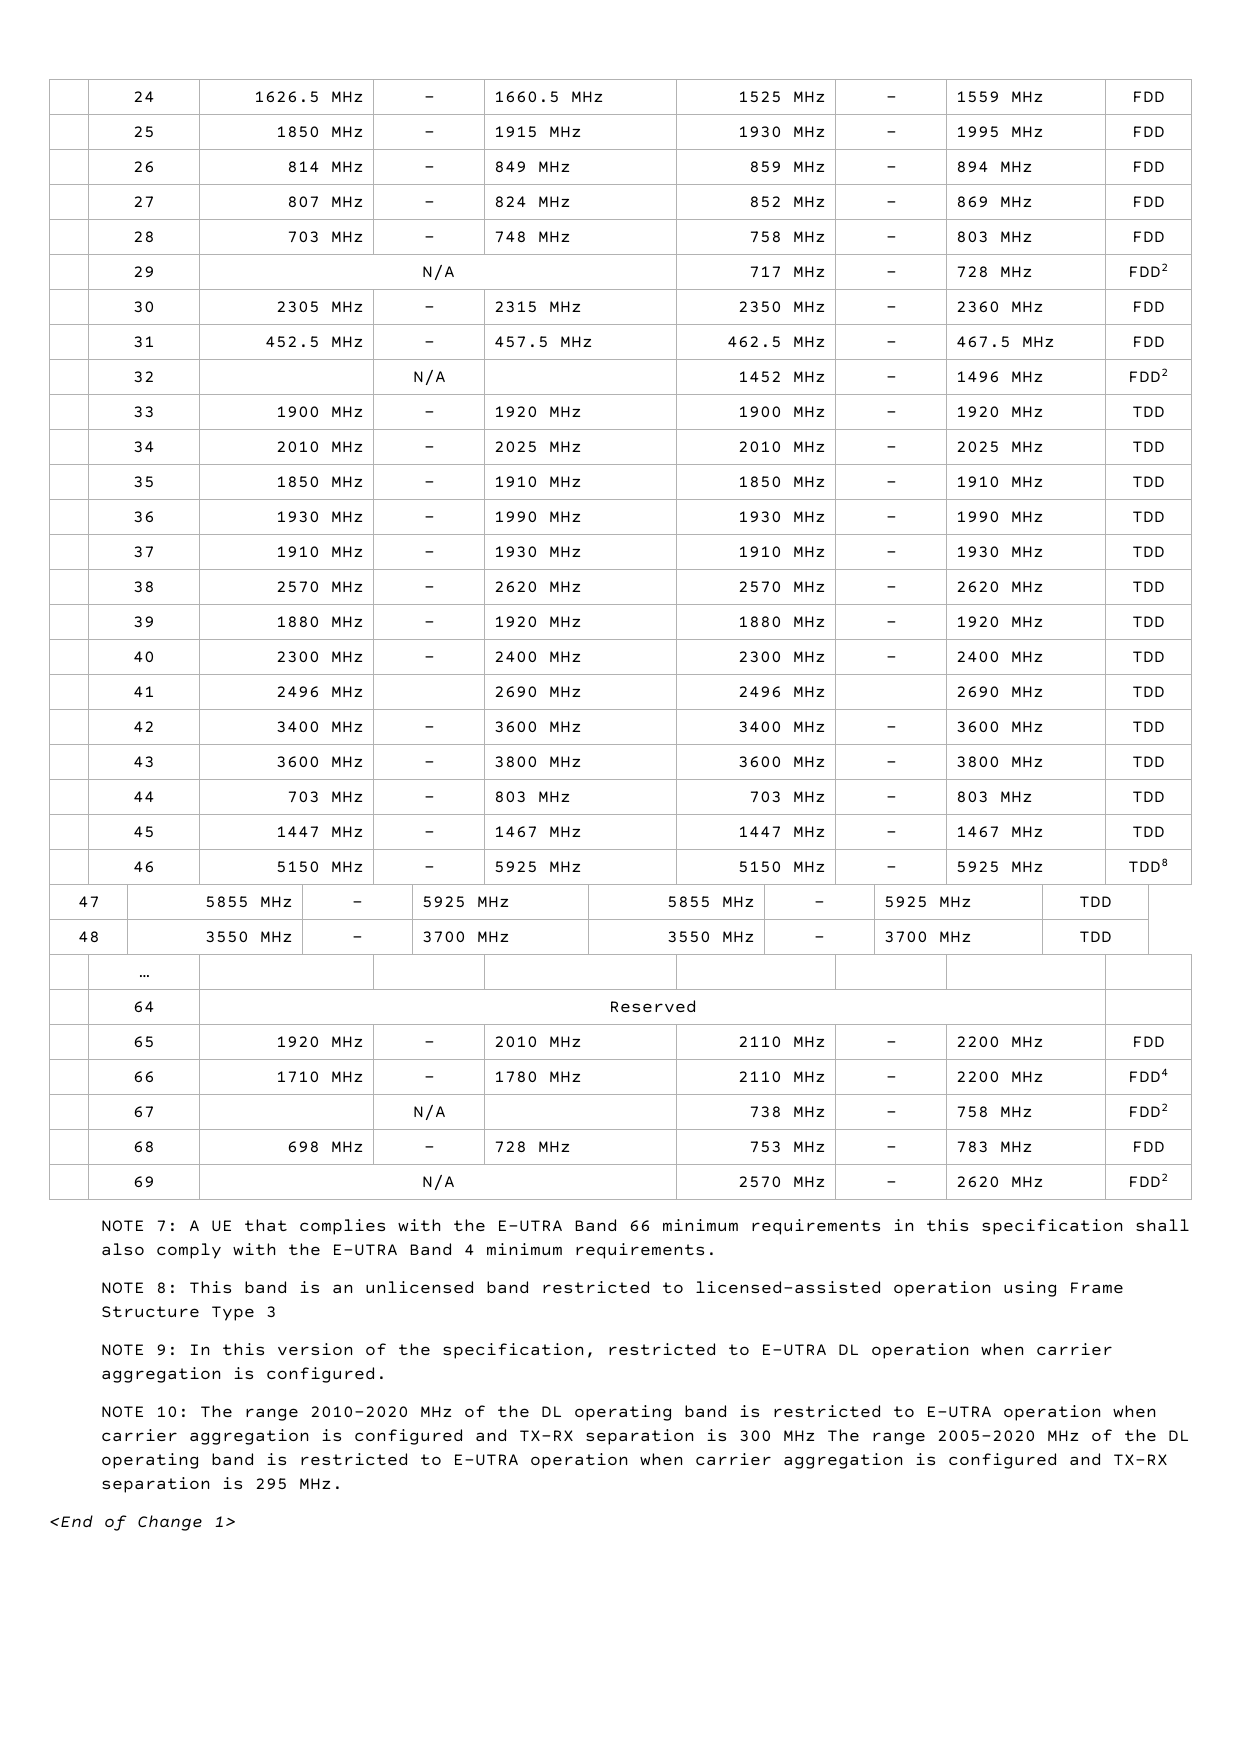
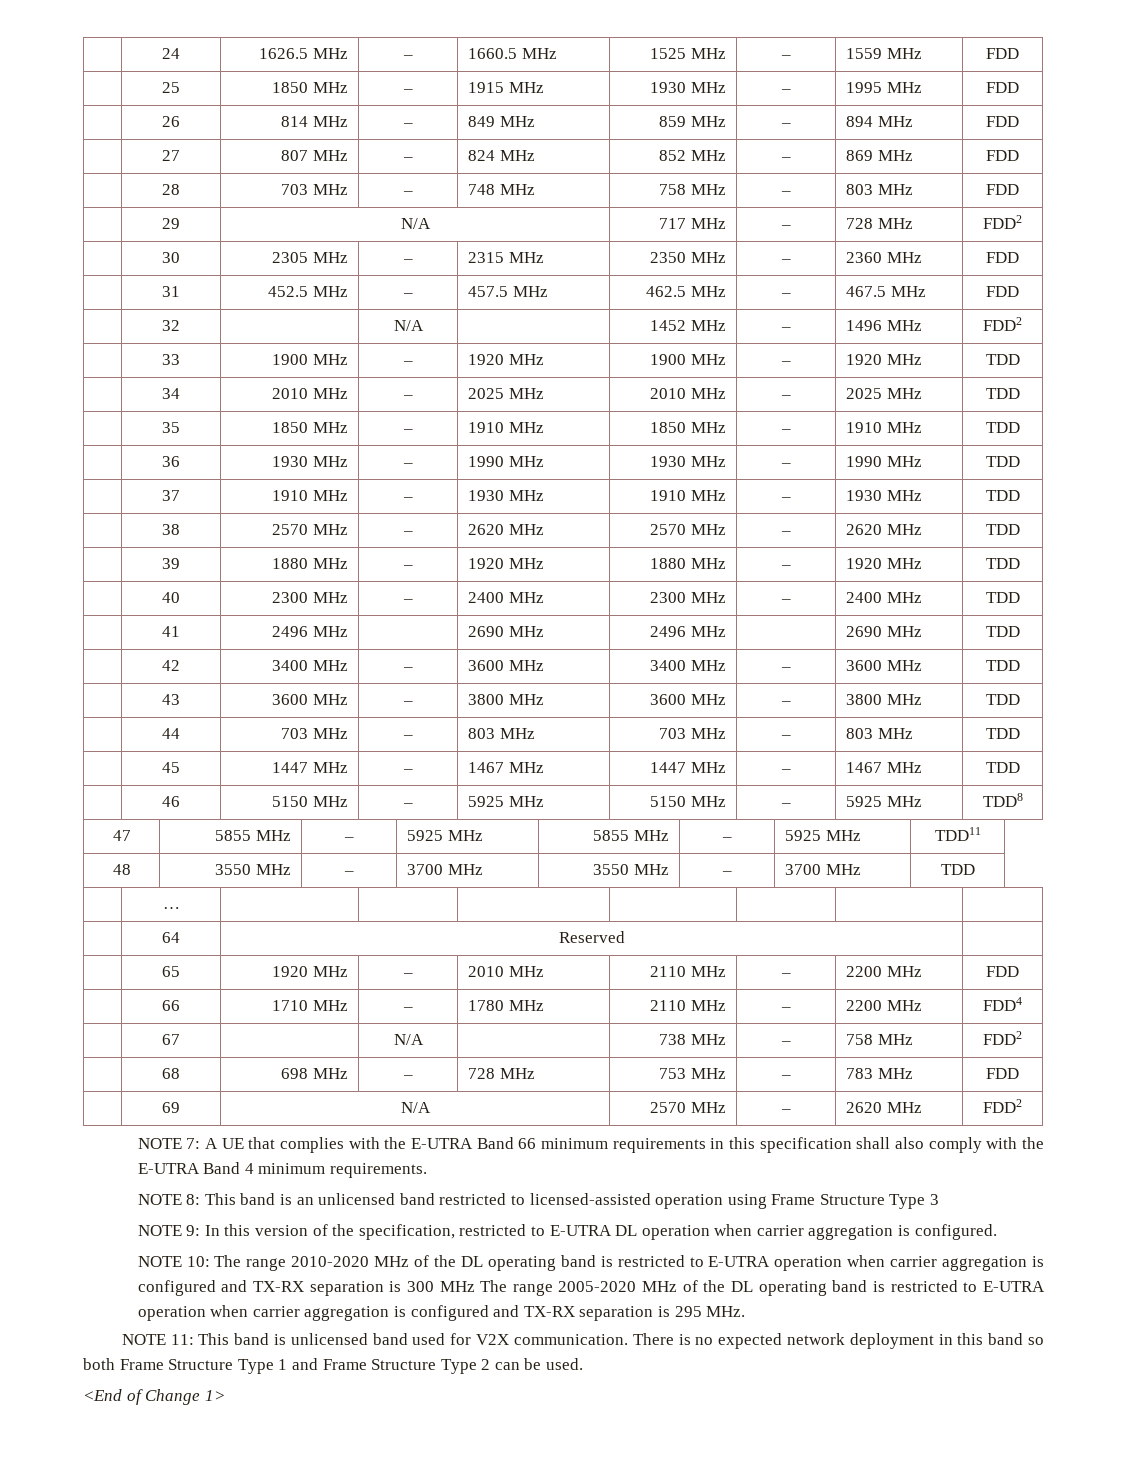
[1079,896,1112,908] TDD -> [934,827,981,841] TDD11
(344, 1484) none -> [121,1333,1044,1349] [83,1358,584,1374] // NOTE 11: This band is unlicensed band used for V2X communication. There is no expected network deployment in this band so both Frame Structure Type 1 and Frame Structure Type 2 can be used.

